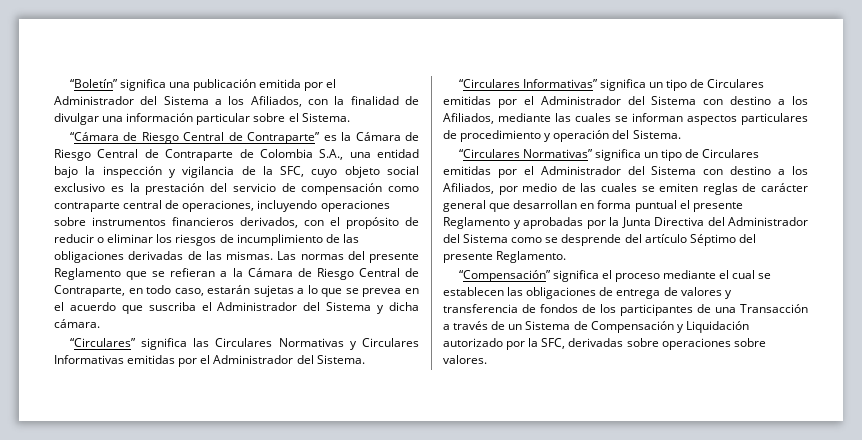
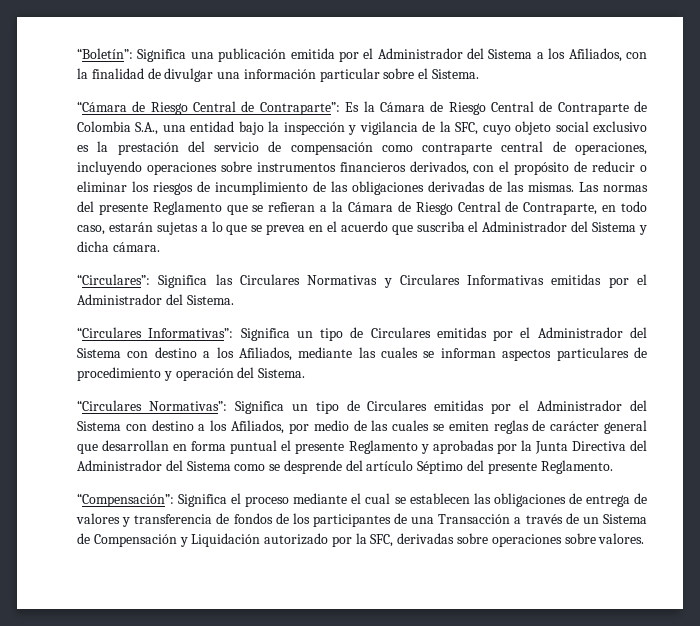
[69,79,166,91] “Boletín” significa -> [77,48,187,62] “Boletín”: Significa
[247,132,337,144] Contraparte” es -> [259,102,360,115] Contraparte”: Es
[69,338,187,350] “Circulares” significa -> [77,274,208,288] “Circulares”: Significa
[522,79,646,91] Informativas” significa -> [148,328,290,341] Informativas”: Significa
[522,149,641,161] Normativas” significa -> [148,401,284,414] Normativas”: Significa
[458,270,599,282] “Compensación” significa -> [77,493,228,507] “Compensación”: Significa

